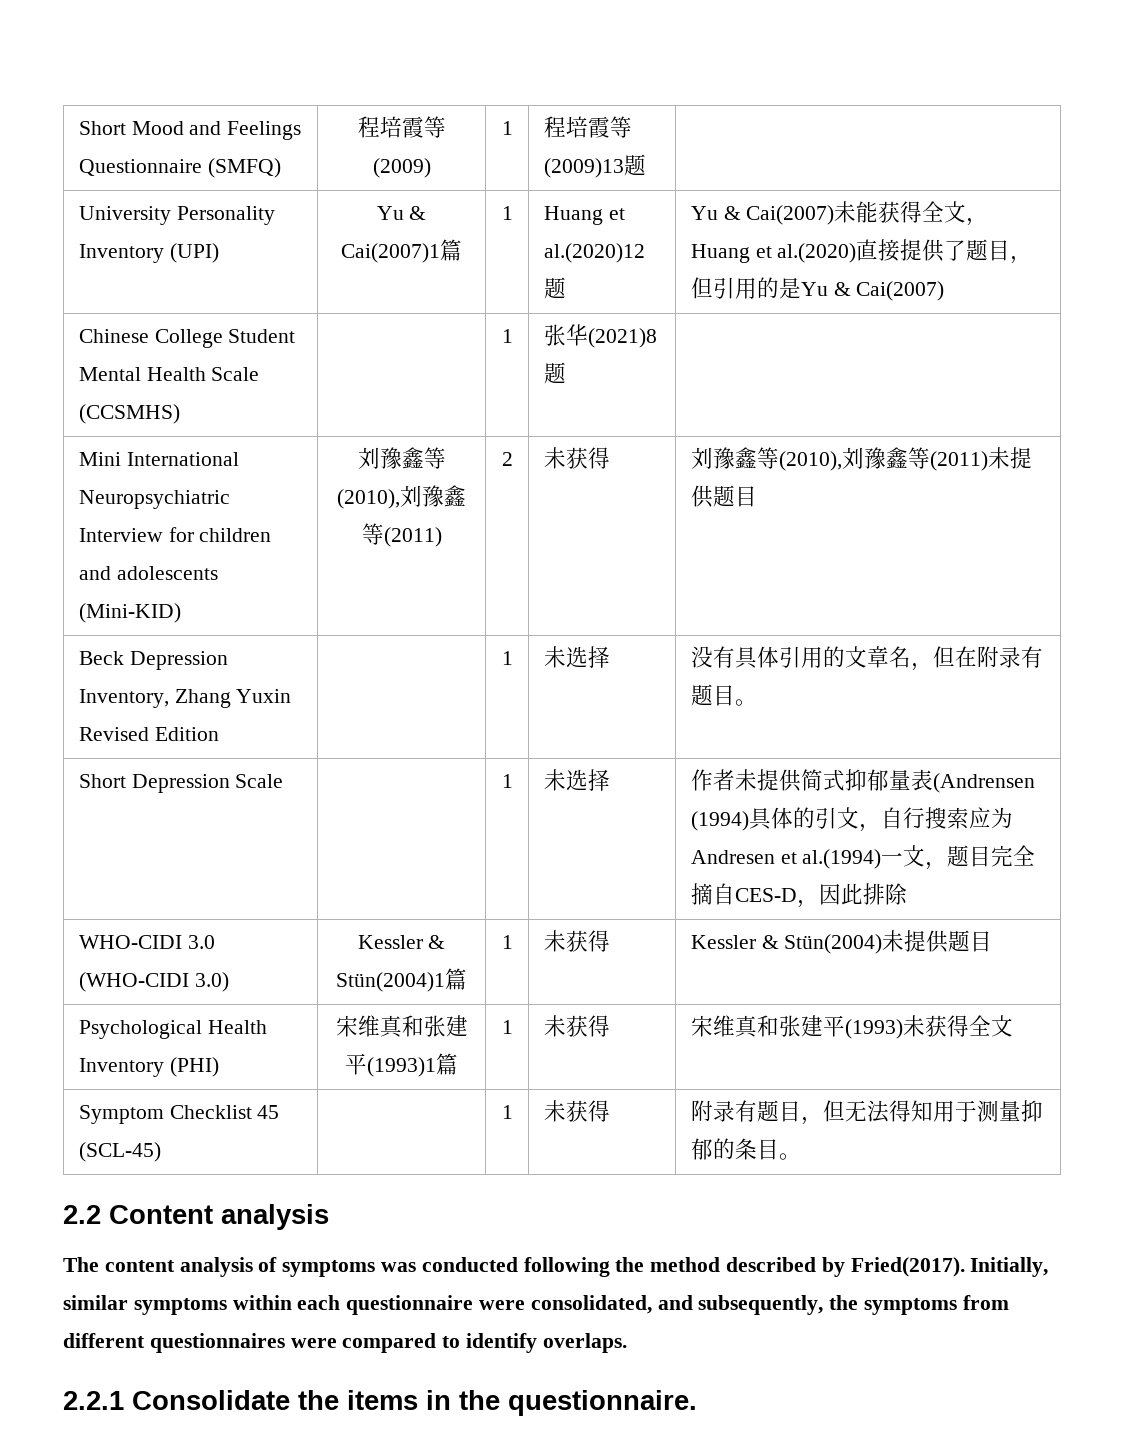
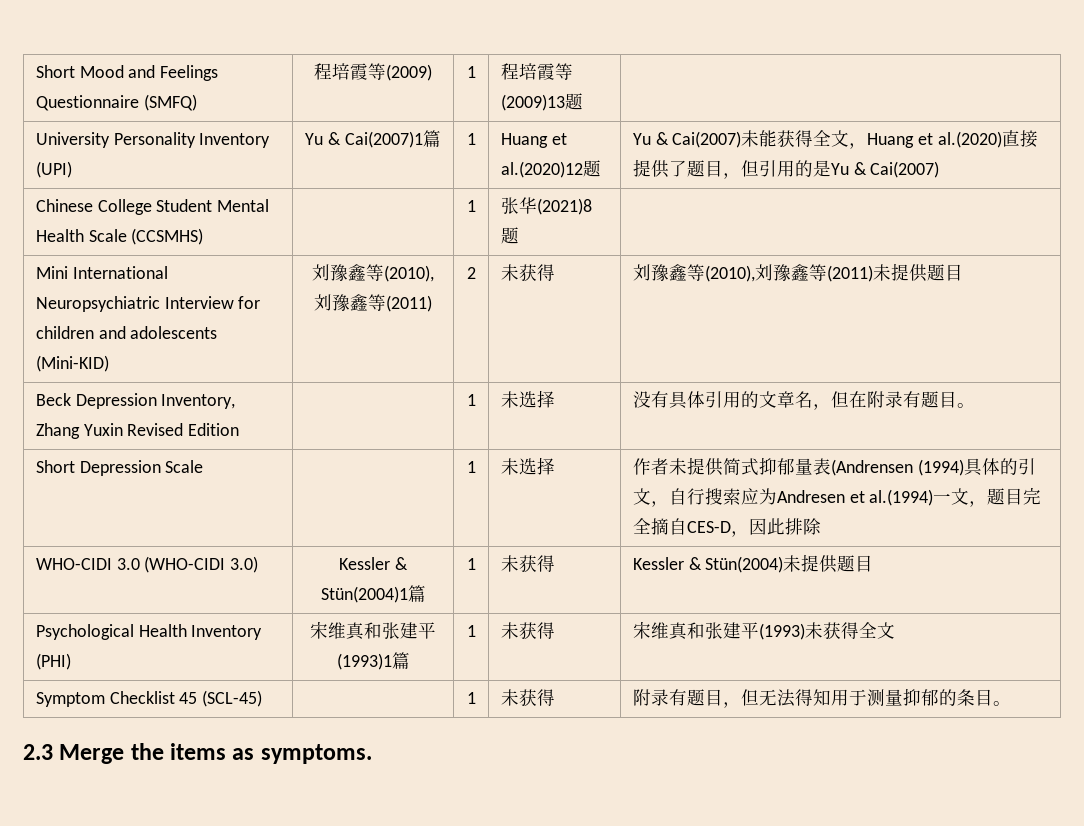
[63,1204,329,1230] [63,1257,1049,1277] [63,1295,1009,1315] [63,1333,627,1353] [63,1390,697,1416] 2.2 Content analysis // The content analysis of symptoms was conducted following the method described by Fried(2017). Initially, similar symptoms within each questionnaire were consolidated, and subsequently, the symptoms from different questionnaires were compared to identify overlaps. // 2.2.1 Consolidate the items in the questionnaire. -> [23,743,372,764] 2.3 Merge the items as symptoms.

